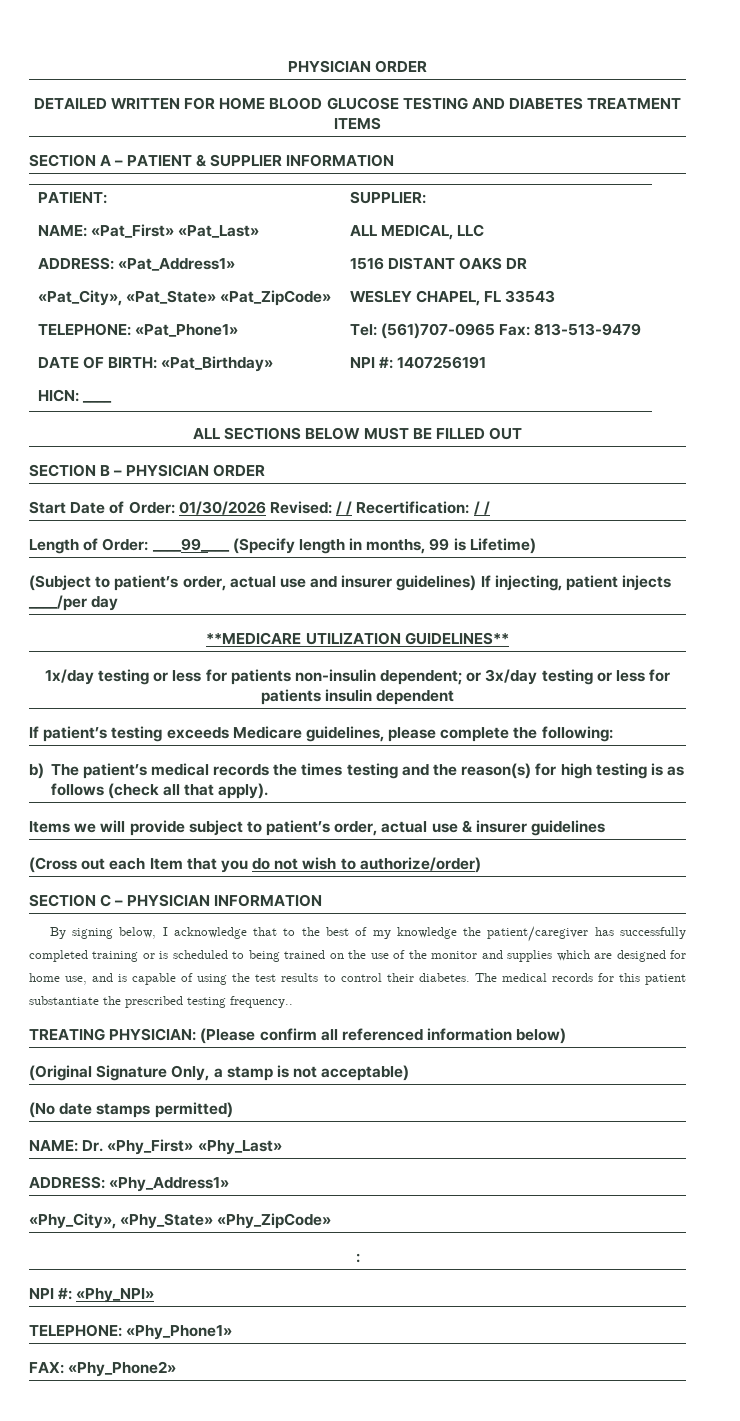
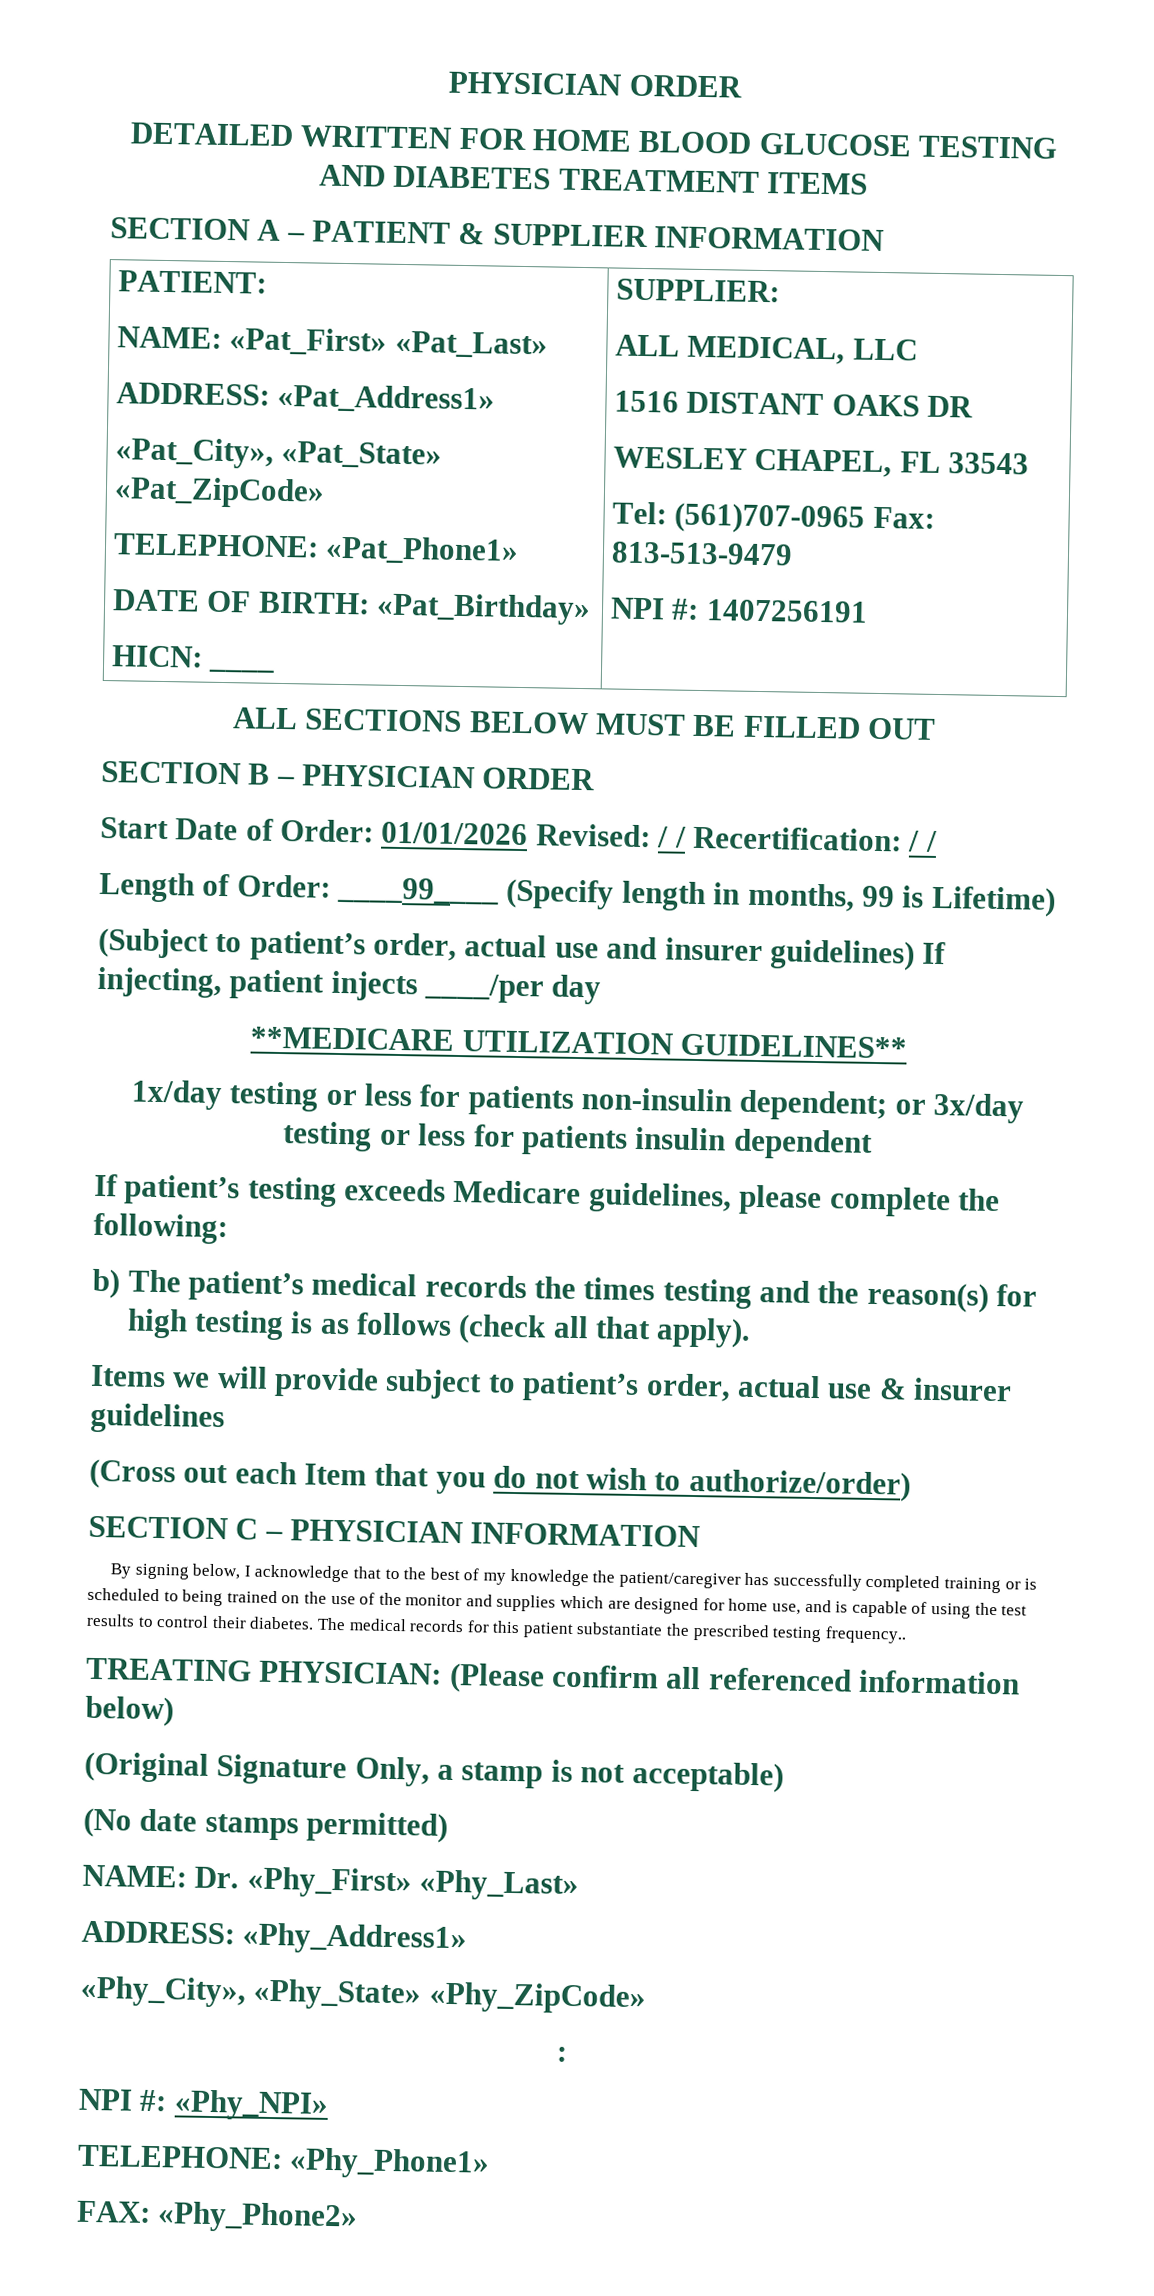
[178,501,266,515] 01/30/2026 -> [381,821,529,846] 01/01/2026

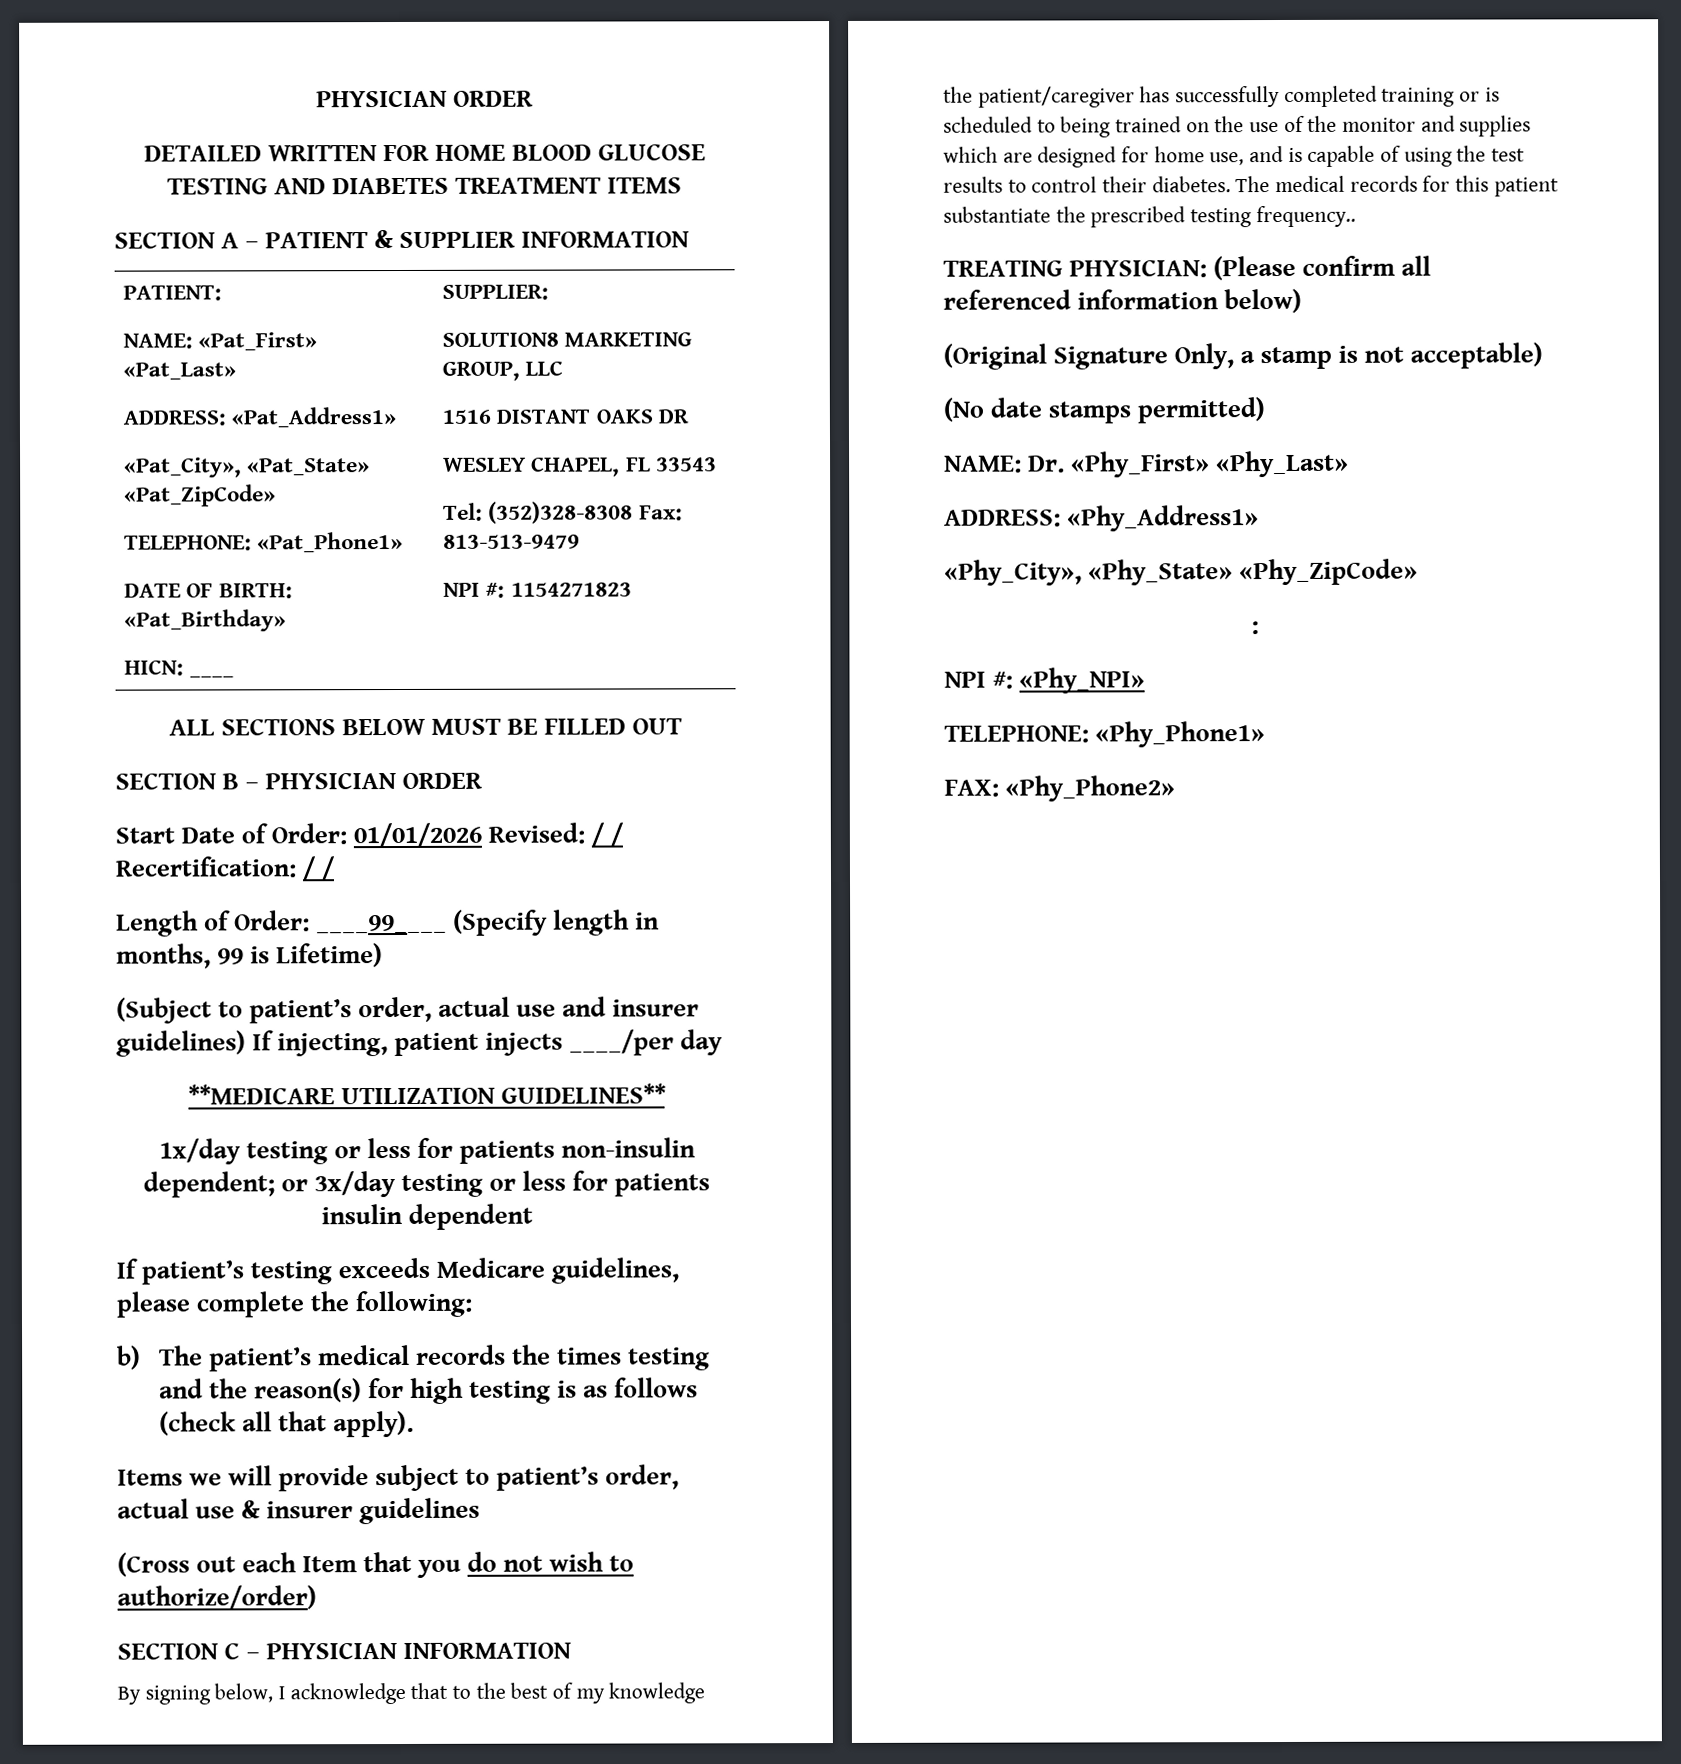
[615,334,846,365] ALL MEDICAL, -> [442,332,693,347] [442,361,521,381] SOLUTION8 MARKETING GROUP,
[674,502,866,535] (561)707-0965 -> [488,501,634,524] (352)328-8308
[705,599,868,623] 1407256191 -> [510,582,632,597] 1154271823

